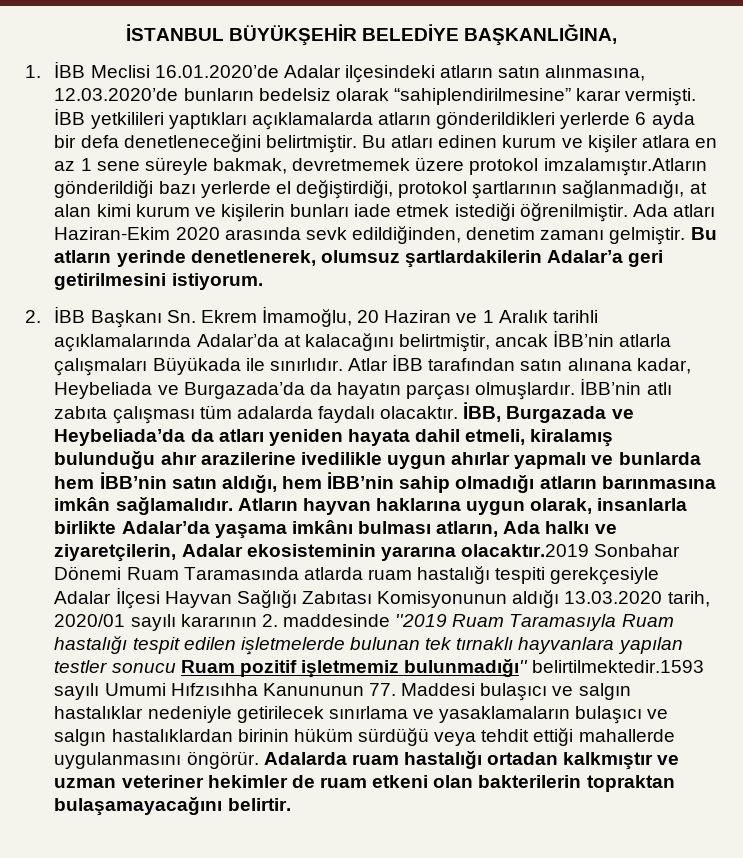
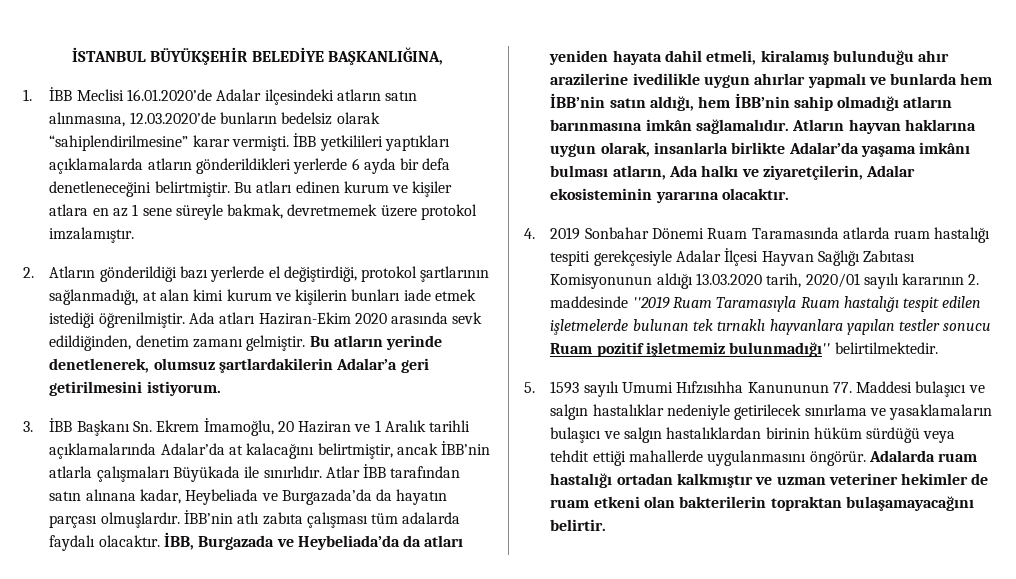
[543,158,707,176] imzalamıştır.Atların -> [49,227,135,243] [23,266,96,278] imzalamıştır. // 2. Atların
[25,310,41,323] 2. -> [23,421,33,432] 3.
[460,544,589,557] olacaktır.2019 -> [721,188,789,200] [524,227,581,240] olacaktır. // 4. 2019
[532,660,705,673] belirtilmektedir.1593 -> [834,342,938,354] [524,381,580,394] belirtilmektedir. // 5. 1593

